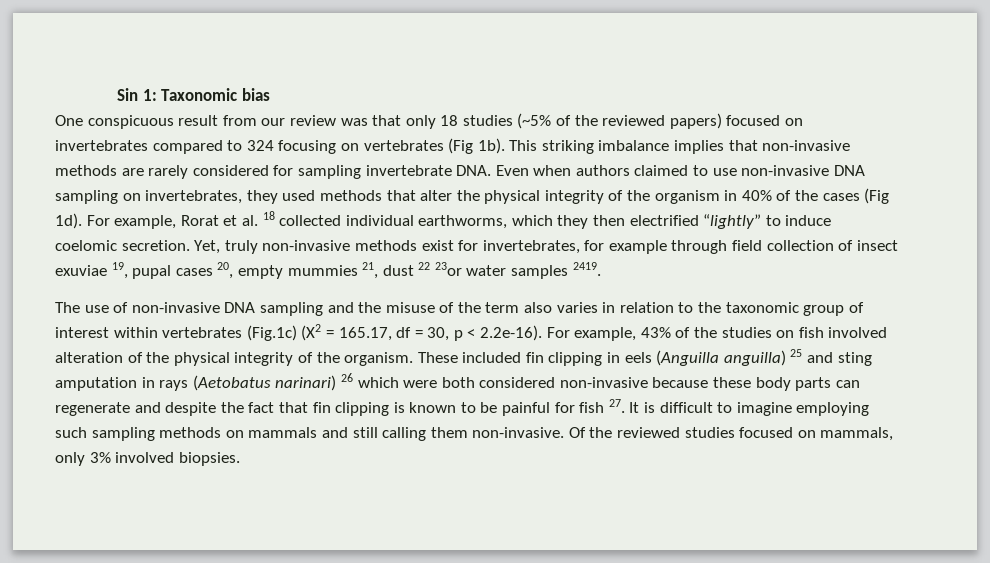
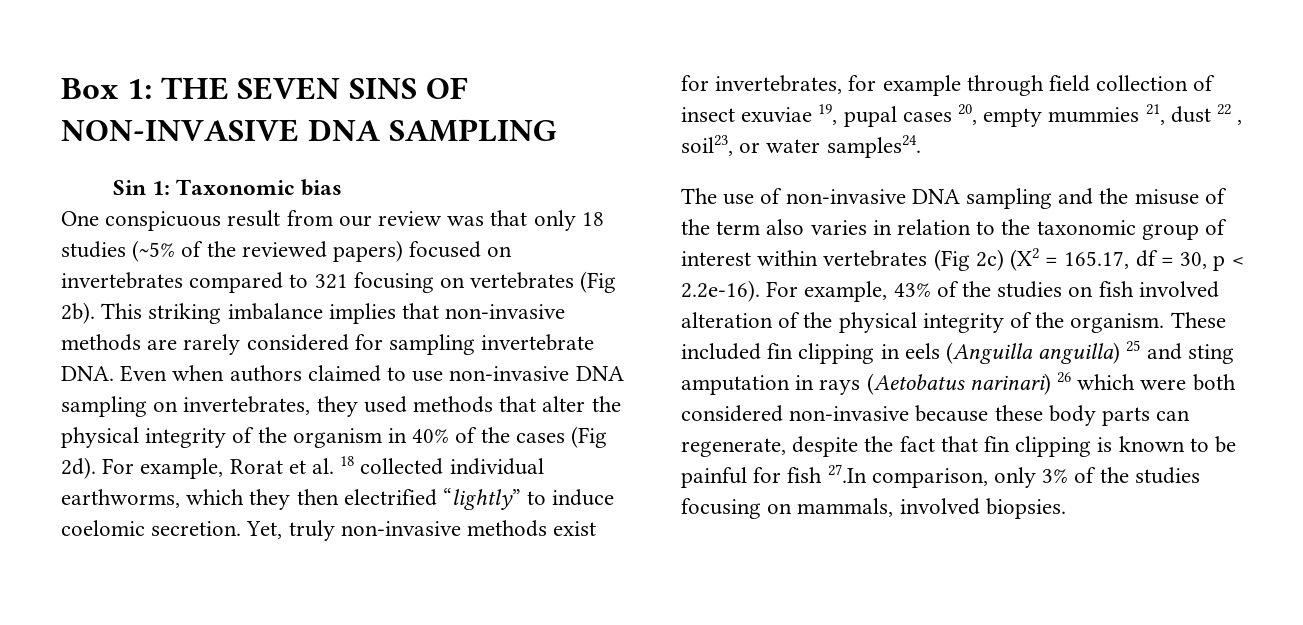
(117, 94) none -> [61,77,468,100] [61,119,557,142] Box 1: THE SEVEN SINS OF NON-INVASIVE DNA SAMPLING //
[246,140,274,151] 324 -> [314,274,348,289] 321
[477,138,505,154] 1b). -> [61,302,95,324] 2b).
[55,213,82,229] 1d). -> [61,457,96,479] 2d).
[434,262,601,279] 23or water samples 2419. -> [1237,119,1243,125] [681,135,921,158] , soil23, or water samples24.
[246,325,297,341] (Fig.1c) -> [933,249,1004,271] (Fig 2c)
[55,402,161,416] regenerate and -> [681,438,786,457] regenerate,
[608,399,870,416] [55,427,894,441] [55,452,111,466] 27. It is difficult to imagine employing such sampling methods on mammals and still calling them non-invasive. Of the reviewed studies focused on mammals, only 3% -> [827,464,1200,488] [681,498,894,519] 27.In comparison, only 3% of the studies focusing on mammals,

